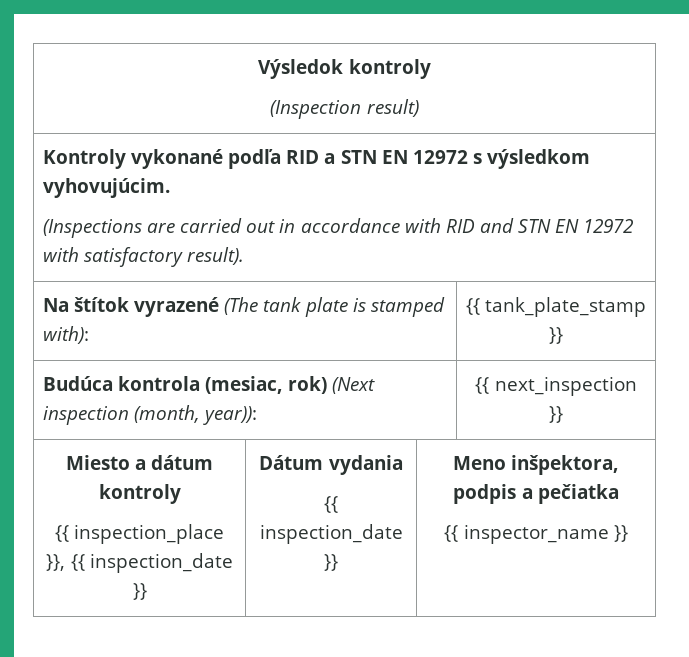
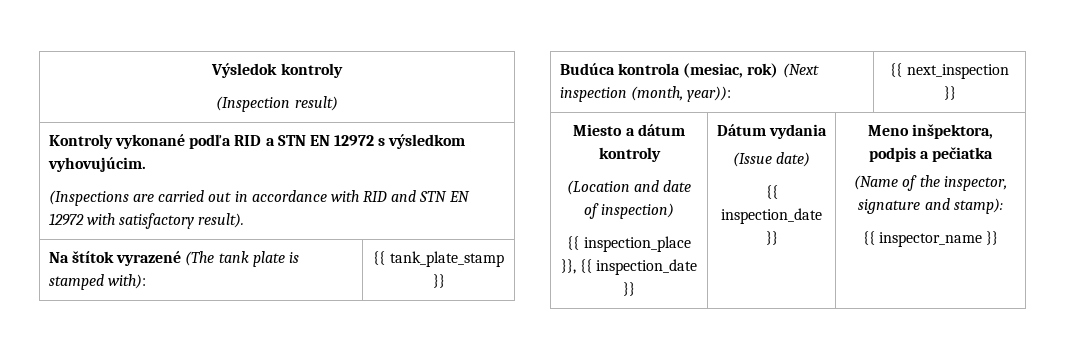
(181, 494) none -> [566,180,692,195] [583,203,675,219] // (Location and date of inspection)
(403, 465) none -> [732,152,811,167] // (Issue date)
(619, 494) none -> [854,175,1007,191] [858,198,1003,214] // (Name of the inspector, signature and stamp):

